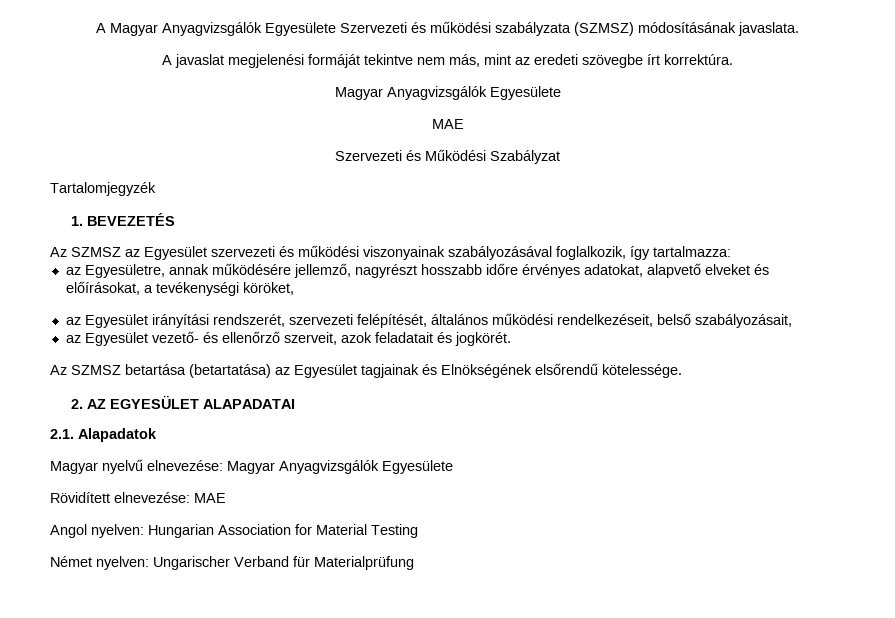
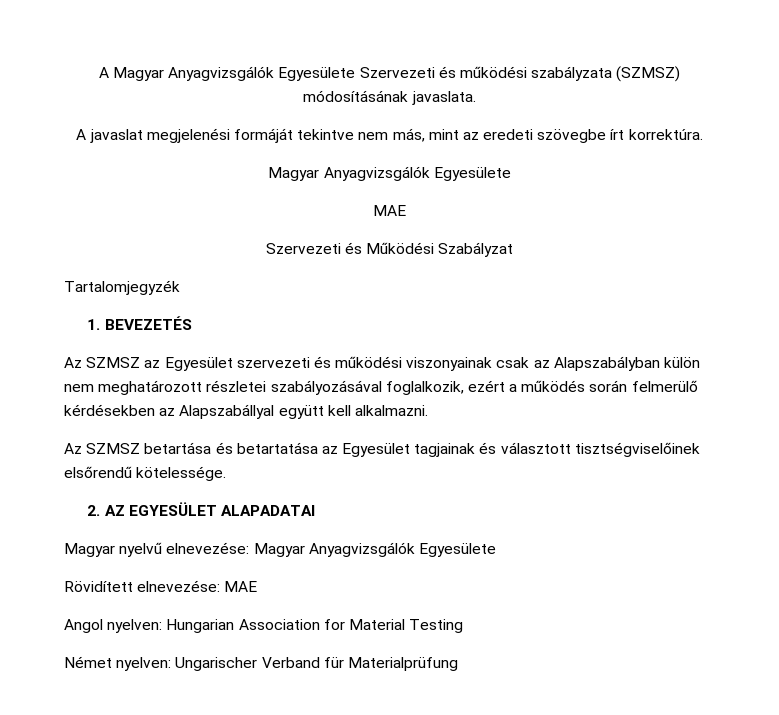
[448,246,731,260] [65,263,769,278] [65,281,294,296] [65,313,792,328] [65,331,511,346] szabályozásával foglalkozik, így tartalmazza: // az Egyesületre, annak működésére jellemző, nagyrészt hosszabb időre érvényes adatokat, alapvető elveket és előírásokat, a tevékenységi köröket, // az Egyesület irányítási rendszerét, szervezeti felépítését, általános működési rendelkezéseit, belső szabályozásait, // az Egyesület vezető- és ellenőrző szerveit, azok feladatait és jogkörét. -> [496,356,701,371] [64,380,698,395] [64,404,428,419] csak az Alapszabályban külön nem meghatározott részletei szabályozásával foglalkozik, ezért a működés során felmerülő kérdésekben az Alapszabállyal együtt kell alkalmazni.
[189,364,271,378] (betartatása) -> [215,442,318,454] és betartatása
[441,364,532,378] Elnökségének -> [500,442,700,457] választott tisztségviselőinek
[50,428,157,442] // 2.1. Alapadatok -> (315, 510) none

